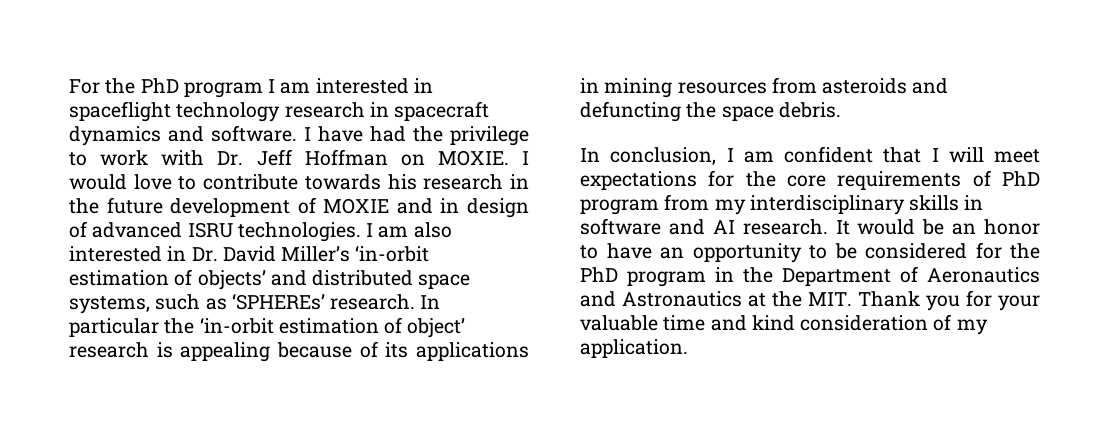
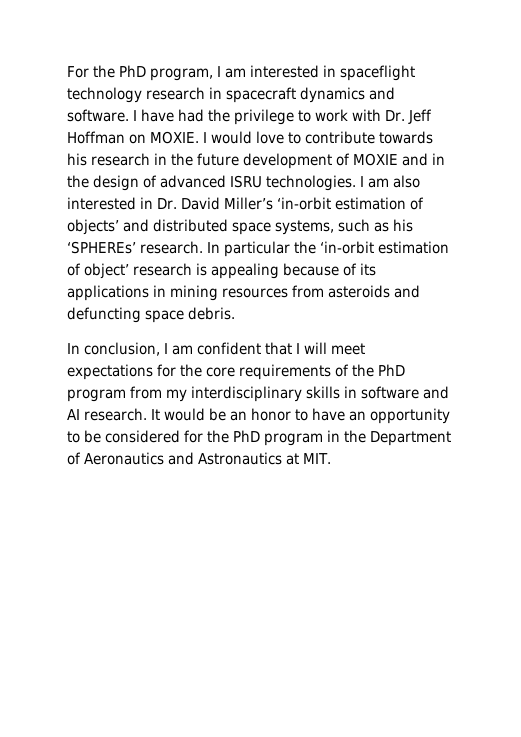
[183,82,263,98] program -> [150,68,213,81] program,
(460, 205) none -> [67,175,89,188] the
(227, 304) none -> [393,219,413,232] his
[686,102,717,118] the -> (141, 315) none
(991, 178) none -> [352,364,374,377] the
[772,290,1040,311] [580,314,988,335] [580,339,688,358] the MIT. Thank you for your valuable time and kind consideration of my application. -> [303,453,331,464] MIT.

